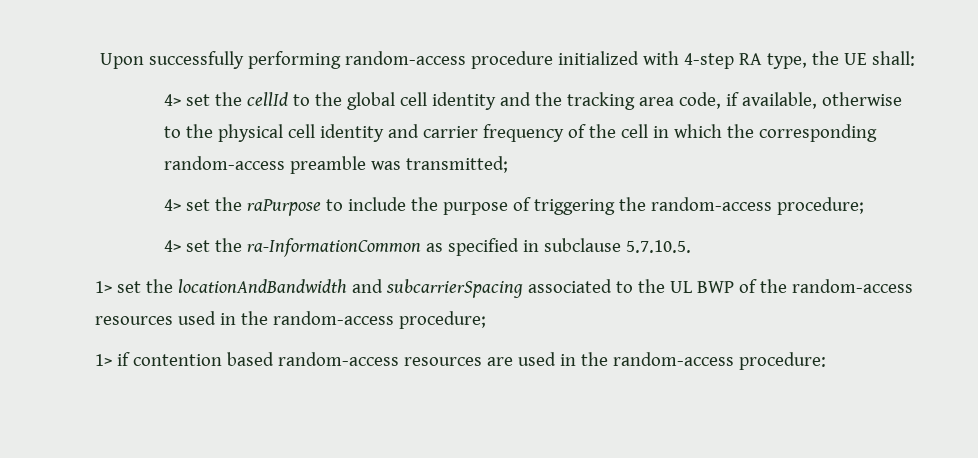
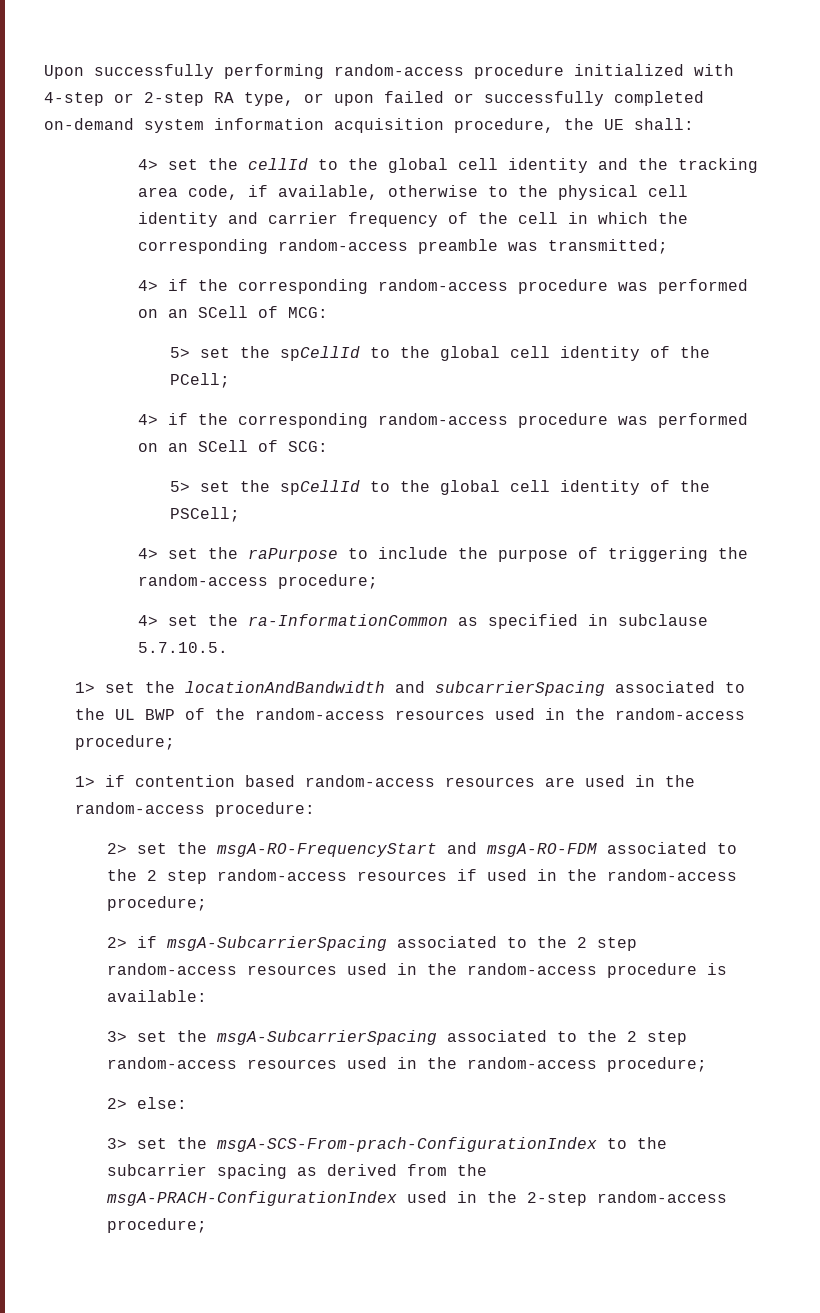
[738,53,807,69] RA type, -> [114,91,704,106] [44,118,554,133] or 2-step RA type, or upon failed or successfully completed on-demand system information acquisition procedure,
(509, 164) none -> [138,279,749,294] [138,306,329,318] [169,346,710,361] [169,373,230,388] [138,413,749,428] [138,440,329,452] [169,480,710,495] [169,507,240,522] // 4> if the corresponding random-access procedure was performed on an SCell of MCG: // 5> set the spCellId to the global cell identity of the PCell; // 4> if the corresponding random-access procedure was performed on an SCell of SCG: // 5> set the spCellId to the global cell identity of the PSCell;
(826, 361) none -> [106,842,737,857] [106,869,737,884] [106,896,207,911] [106,936,637,951] [106,963,727,978] [106,990,207,1002] [106,1030,687,1045] [106,1057,707,1072] [106,1097,187,1109] [106,1137,667,1152] [106,1164,487,1179] [106,1191,727,1206] [106,1218,207,1233] // 2> set the msgA-RO-FrequencyStart and msgA-RO-FDM associated to the 2 step random-access resources if used in the random-access procedure; // 2> if msgA-SubcarrierSpacing associated to the 2 step random-access resources used in the random-access procedure is available: // 3> set the msgA-SubcarrierSpacing associated to the 2 step random-access resources used in the random-access procedure; // 2> else: // 3> set the msgA-SCS-From-prach-ConfigurationIndex to the subcarrier spacing as derived from the msgA-PRACH-ConfigurationIndex used in the 2-step random-access procedure;

